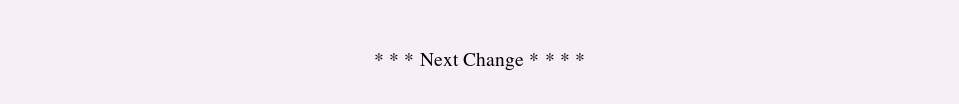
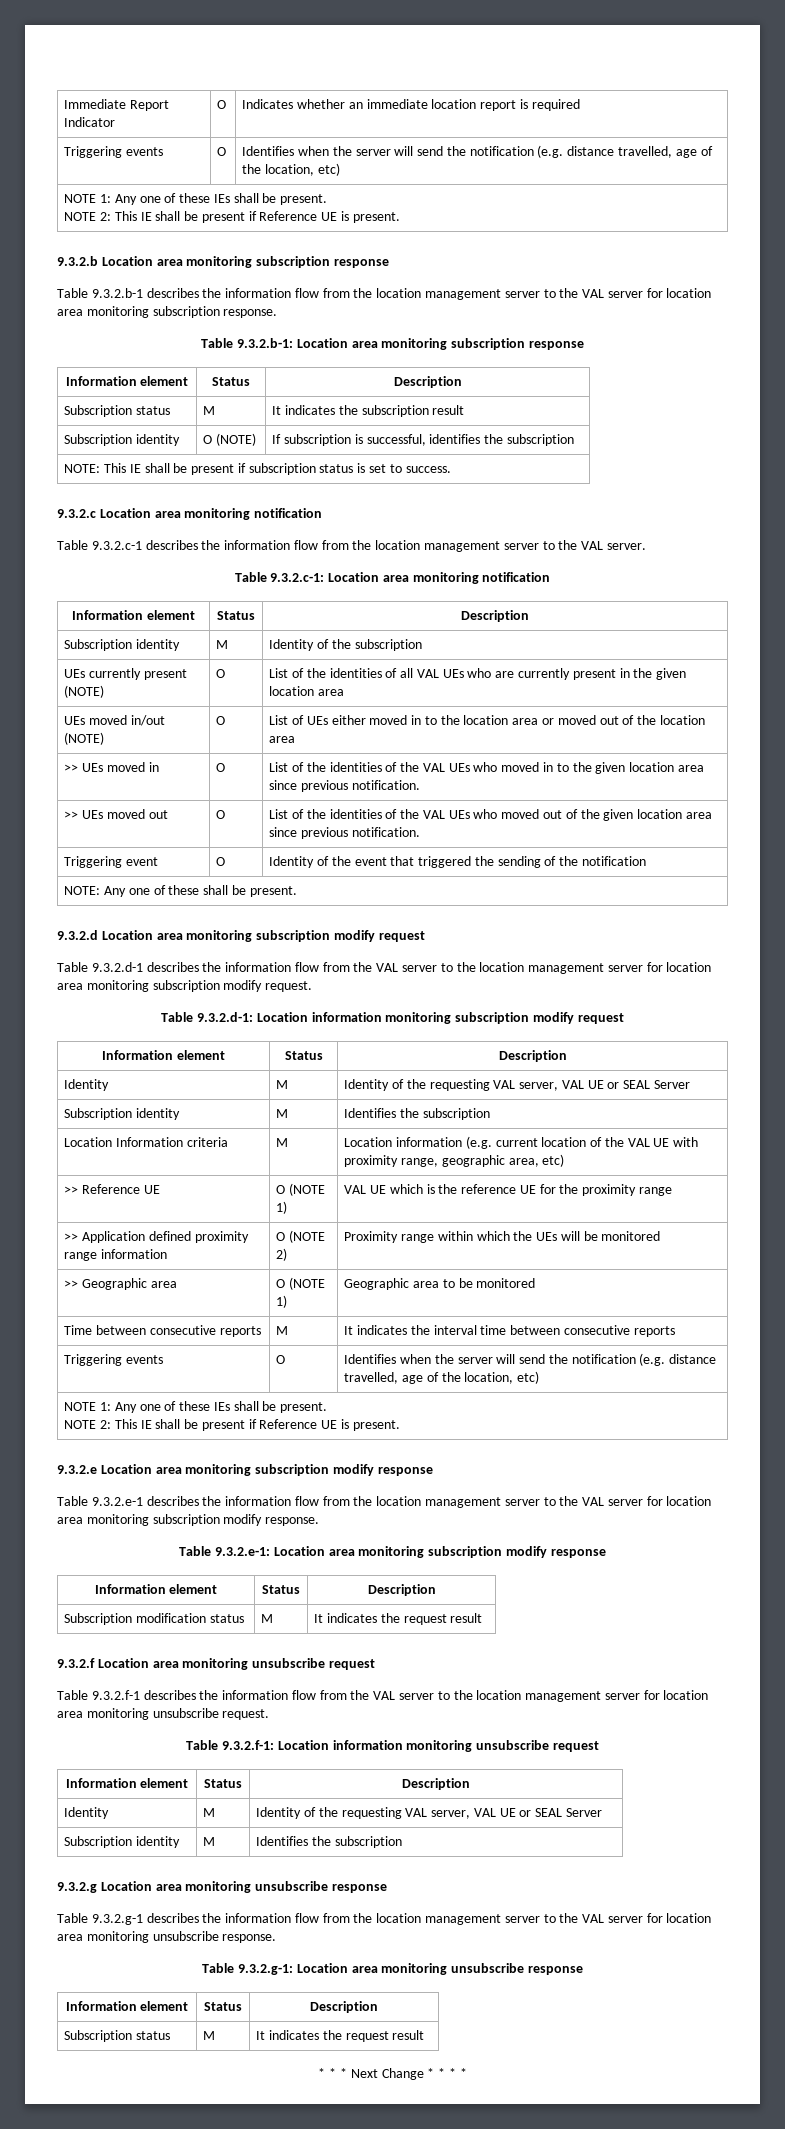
(373, 59) none -> [64,99,170,111] [64,117,116,127] [217,100,227,109] [242,99,580,111] [64,146,164,158] [217,147,227,156] [242,145,713,158] [242,163,340,176] [64,193,328,205] [64,211,400,223] [57,256,389,268] [57,288,712,300] [57,306,278,318] [201,338,584,350] [65,376,189,386] [212,377,250,386] [393,376,462,388] [64,405,171,417] [203,406,216,415] [272,405,465,417] [64,434,181,446] [203,433,257,446] [272,434,574,446] [64,463,451,475] [57,508,323,520] [57,540,646,552] [234,572,551,584] [72,610,195,620] [217,611,255,620] [461,610,529,622] [64,639,181,651] [216,640,229,649] [269,639,422,651] [64,668,187,680] [64,685,105,698] [216,669,226,678] [269,668,687,680] [269,686,345,696] [64,715,165,726] [64,732,105,745] [216,716,226,725] [269,715,705,725] [269,736,296,743] [64,762,159,772] [216,763,226,772] [269,762,704,774] [269,780,420,792] [64,809,168,819] [216,810,226,819] [269,809,712,821] [269,827,420,839] [64,856,159,868] [216,857,226,866] [269,856,647,868] [64,885,297,897] [57,930,425,942] [57,962,712,974] [57,980,313,992] [161,1012,624,1024] [102,1050,225,1060] [284,1051,323,1060] [498,1050,567,1062] [64,1079,110,1091] [276,1080,289,1089] [344,1079,691,1091] [64,1108,181,1120] [276,1109,289,1118] [344,1108,490,1120] [64,1137,228,1147] [276,1138,289,1147] [344,1136,699,1149] [344,1154,565,1167] [64,1184,160,1194] [276,1183,326,1196] [276,1201,288,1214] [344,1184,673,1196] [64,1231,249,1243] [64,1249,168,1261] [276,1230,326,1243] [276,1248,288,1261] [344,1231,661,1243] [64,1278,177,1290] [276,1277,326,1290] [276,1295,288,1308] [344,1278,536,1290] [64,1325,261,1337] [276,1326,289,1335] [344,1325,675,1337] [64,1354,164,1366] [276,1355,286,1364] [344,1353,717,1366] [344,1371,540,1384] [64,1401,328,1413] [64,1419,400,1431] [57,1464,433,1476] [57,1496,712,1508] [57,1514,320,1526] [179,1546,606,1558] [94,1584,218,1594] [262,1585,300,1594] [367,1584,436,1596] [64,1613,244,1625] [261,1614,274,1623] [314,1613,483,1625] [57,1658,375,1670] [57,1690,709,1702] [57,1708,270,1720] [186,1740,599,1752] [65,1778,189,1788] [204,1779,242,1788] [402,1778,470,1790] [64,1807,110,1819] [203,1808,216,1817] [256,1807,603,1819] [64,1836,181,1848] [203,1837,216,1846] [256,1836,402,1848] [57,1881,387,1893] [57,1913,712,1925] [57,1931,277,1943] [202,1963,583,1975] [65,2001,189,2011] [204,2002,242,2011] [310,2001,378,2013] [64,2030,171,2042] [203,2031,216,2040] [256,2030,425,2042] Immediate Report Indicator | O | Indicates whether an immediate location report is required // Triggering events | O | Identifies when the server will send the notification (e.g. distance travelled, age of the location, etc) // NOTE 1: Any one of these IEs shall be present. // NOTE 2: This IE shall be present if Reference UE is present. // 9.3.2.b Location area monitoring subscription response // Table 9.3.2.b-1 describes the information flow from the location management server to the VAL server for location area monitoring subscription response. // Table 9.3.2.b-1: Location area monitoring subscription response // Information element | Status | Description // Subscription status | M | It indicates the subscription result // Subscription identity | O (NOTE) | If subscription is successful, identifies the subscription // NOTE: This IE shall be present if subscription status is set to success. // 9.3.2.c Location area monitoring notification // Table 9.3.2.c-1 describes the information flow from the location management server to the VAL server. // Table 9.3.2.c-1: Location area monitoring notification // Information element | Status | Description // Subscription identity | M | Identity of the subscription // UEs currently present (NOTE) | O | List of the identities of all VAL UEs who are currently present in the given location area // UEs moved in/out (NOTE) | O | List of UEs either moved in to the location area or moved out of the location area // >> UEs moved in | O | List of the identities of the VAL UEs who moved in to the given location area since previous notification. // >> UEs moved out | O | List of the identities of the VAL UEs who moved out of the given location area since previous notification. // Triggering event | O | Identity of the event that triggered the sending of the notification // NOTE: Any one of these shall be present. // 9.3.2.d Location area monitoring subscription modify request // Table 9.3.2.d-1 describes the information flow from the VAL server to the location management server for location area monitoring subscription modify request. // Table 9.3.2.d-1: Location information monitoring subscription modify request // Information element | Status | Description // Identity | M | Identity of the requesting VAL server, VAL UE or SEAL Server // Subscription identity | M | Identifies the subscription // Location Information criteria | M | Location information (e.g. current location of the VAL UE with proximity range, geographic area, etc) // >> Reference UE | O (NOTE 1) | VAL UE which is the reference UE for the proximity range // >> Application defined proximity range information | O (NOTE 2) | Proximity range within which the UEs will be monitored // >> Geographic area | O (NOTE 1) | Geographic area to be monitored // Time between consecutive reports | M | It indicates the interval time between consecutive reports // Triggering events | O | Identifies when the server will send the notification (e.g. distance travelled, age of the location, etc) // NOTE 1: Any one of these IEs shall be present. // NOTE 2: This IE shall be present if Reference UE is present. // 9.3.2.e Location area monitoring subscription modify response // Table 9.3.2.e-1 describes the information flow from the location management server to the VAL server for location area monitoring subscription modify response. // Table 9.3.2.e-1: Location area monitoring subscription modify response // Information element | Status | Description // Subscription modification status | M | It indicates the request result // 9.3.2.f Location area monitoring unsubscribe request // Table 9.3.2.f-1 describes the information flow from the VAL server to the location management server for location area monitoring unsubscribe request. // Table 9.3.2.f-1: Location information monitoring unsubscribe request // Information element | Status | Description // Identity | M | Identity of the requesting VAL server, VAL UE or SEAL Server // Subscription identity | M | Identifies the subscription // 9.3.2.g Location area monitoring unsubscribe response // Table 9.3.2.g-1 describes the information flow from the location management server to the VAL server for location area monitoring unsubscribe response. // Table 9.3.2.g-1: Location area monitoring unsubscribe response // Information element | Status | Description // Subscription status | M | It indicates the request result //

